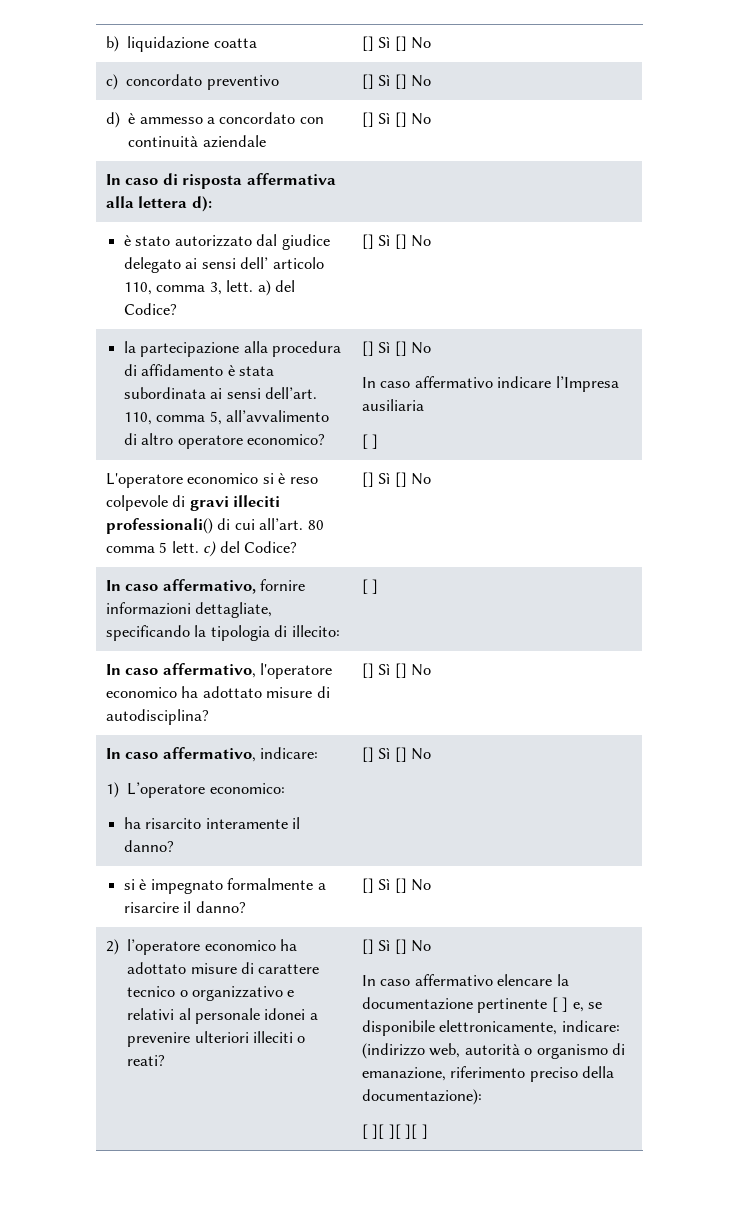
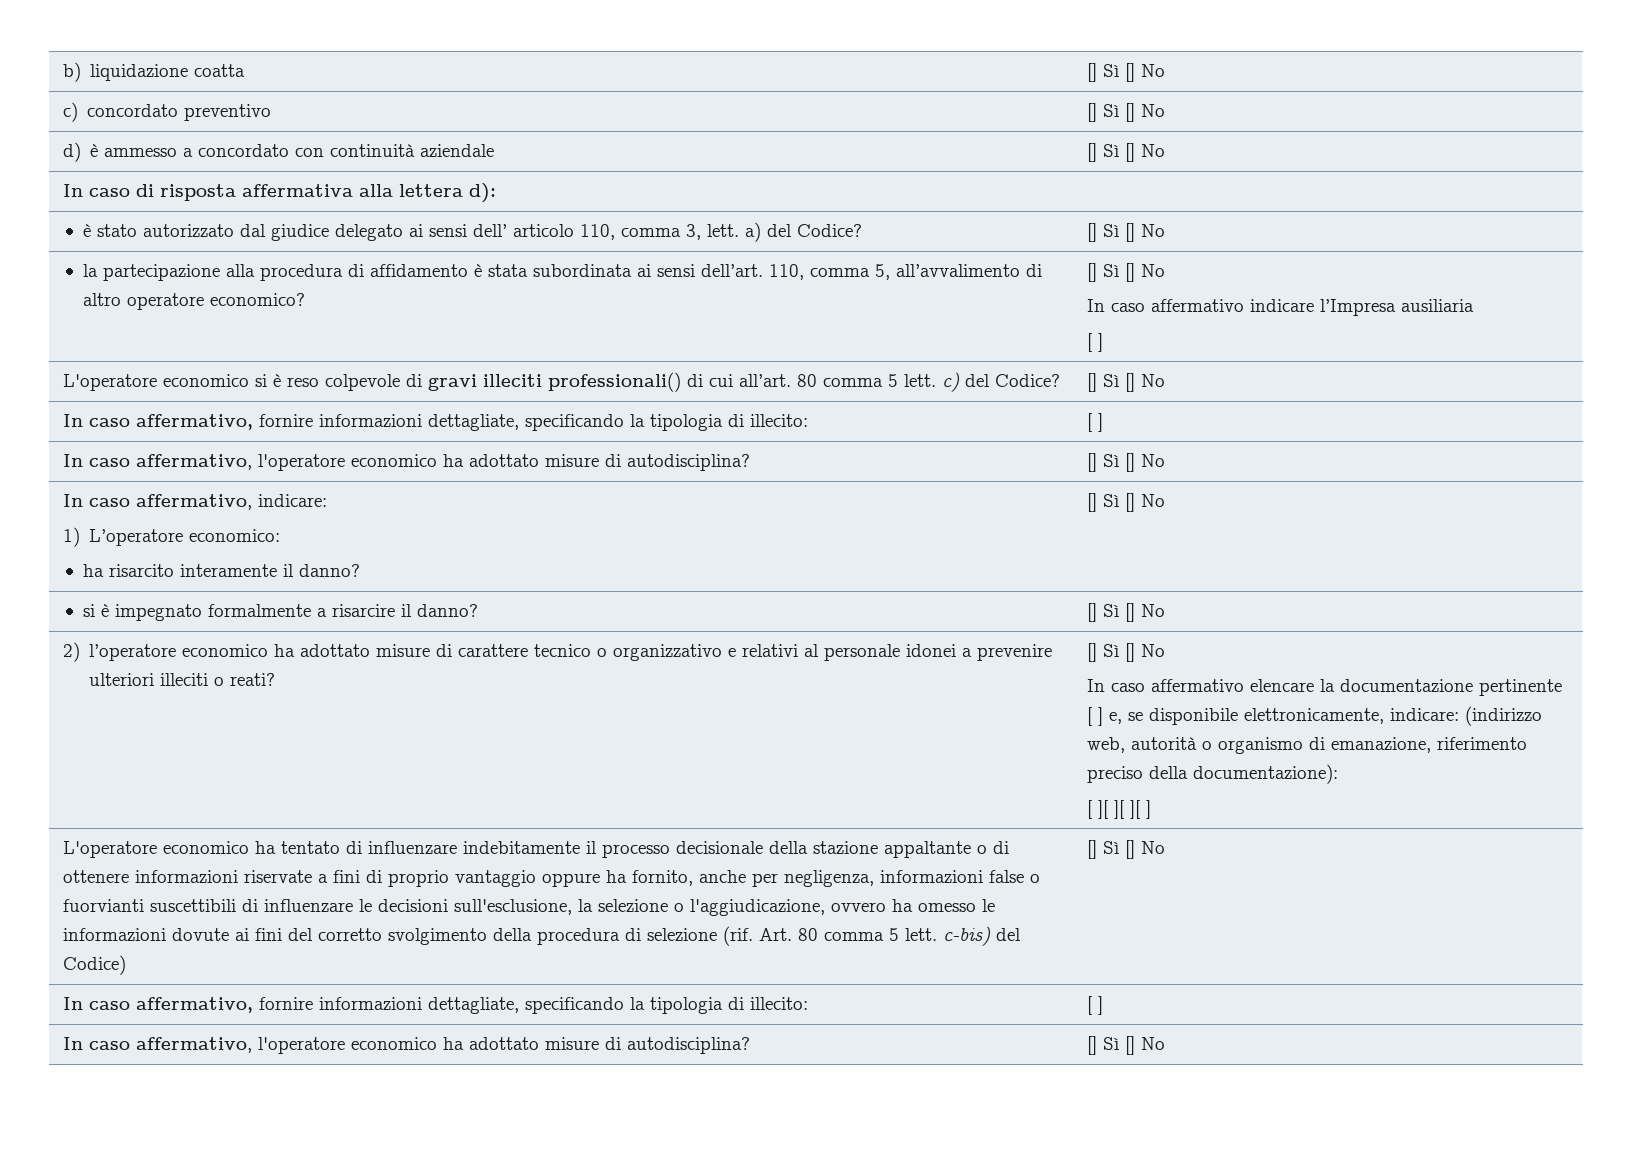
(428, 1131) none -> [62,841,1009,858] [62,870,1040,887] [62,899,995,916] [62,926,1021,946] [62,955,126,975] [1086,840,1165,859] [62,997,808,1014] [1086,996,1103,1015] [62,1037,750,1054] [1086,1036,1165,1055] // L'operatore economico ha tentato di influenzare indebitamente il processo decisionale della stazione appaltante o di ottenere informazioni riservate a fini di proprio vantaggio oppure ha fornito, anche per negligenza, informazioni false o fuorvianti suscettibili di influenzare le decisioni sull'esclusione, la selezione o l'aggiudicazione, ovvero ha omesso le informazioni dovute ai fini del corretto svolgimento della procedura di selezione (rif. Art. 80 comma 5 lett. c-bis) del Codice) | [] Sì [] No // In caso affermativo, fornire informazioni dettagliate, specificando la tipologia di illecito: | [ ] // In caso affermativo, l'operatore economico ha adottato misure di autodisciplina? | [] Sì [] No

